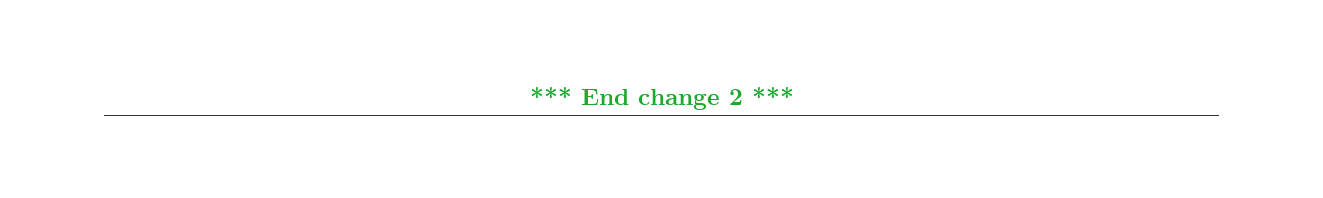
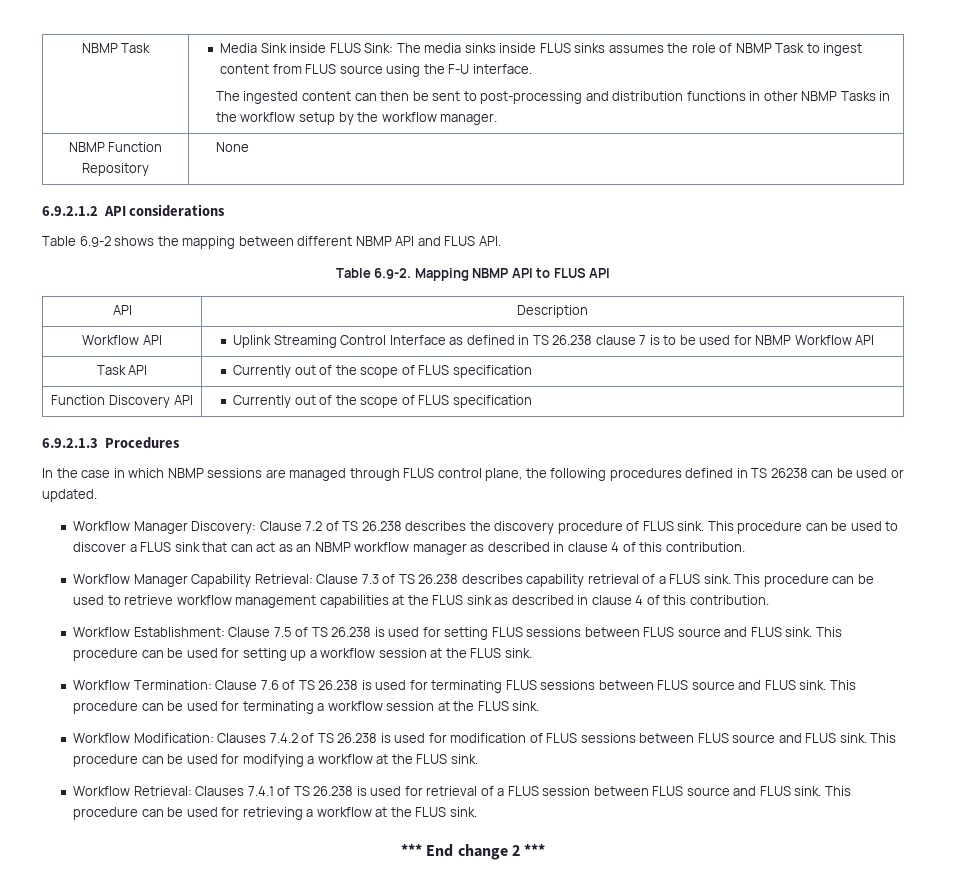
(529, 96) none -> [81,43,151,53] [220,43,863,56] [220,64,532,77] [215,91,891,104] [215,112,498,125] [68,142,163,152] [82,163,149,176] [215,142,249,152] [42,204,226,217] [42,236,501,249] [335,268,611,281] [112,305,132,315] [517,305,588,318] [82,335,162,345] [233,335,875,348] [96,365,148,375] [233,365,532,378] [51,395,193,408] [233,395,532,408] [42,437,180,449] [42,468,904,481] [42,489,97,502] [73,521,899,534] [73,542,745,555] [73,574,874,587] [73,595,769,608] [73,627,842,640] [73,648,532,661] [73,680,856,693] [73,701,540,714] [73,733,897,743] [73,754,478,767] [73,786,851,796] [73,807,477,820] NBMP Task | Media Sink inside FLUS Sink: The media sinks inside FLUS sinks assumes the role of NBMP Task to ingest content from FLUS source using the F-U interface. // The ingested content can then be sent to post-processing and distribution functions in other NBMP Tasks in the workflow setup by the workflow manager. // NBMP Function Repository | None // 6.9.2.1.2 API considerations // Table 6.9-2 shows the mapping between different NBMP API and FLUS API. // Table 6.9-2. Mapping NBMP API to FLUS API // API | Description // Workflow API | Uplink Streaming Control Interface as defined in TS 26.238 clause 7 is to be used for NBMP Workflow API // Task API | Currently out of the scope of FLUS specification // Function Discovery API | Currently out of the scope of FLUS specification // 6.9.2.1.3 Procedures // In the case in which NBMP sessions are managed through FLUS control plane, the following procedures defined in TS 26238 can be used or updated. // Workflow Manager Discovery: Clause 7.2 of TS 26.238 describes the discovery procedure of FLUS sink. This procedure can be used to discover a FLUS sink that can act as an NBMP workflow manager as described in clause 4 of this contribution. // Workflow Manager Capability Retrieval: Clause 7.3 of TS 26.238 describes capability retrieval of a FLUS sink. This procedure can be used to retrieve workflow management capabilities at the FLUS sink as described in clause 4 of this contribution. // Workflow Establishment: Clause 7.5 of TS 26.238 is used for setting FLUS sessions between FLUS source and FLUS sink. This procedure can be used for setting up a workflow session at the FLUS sink. // Workflow Termination: Clause 7.6 of TS 26.238 is used for terminating FLUS sessions between FLUS source and FLUS sink. This procedure can be used for terminating a workflow session at the FLUS sink. // Workflow Modification: Clauses 7.4.2 of TS 26.238 is used for modification of FLUS sessions between FLUS source and FLUS sink. This procedure can be used for modifying a workflow at the FLUS sink. // Workflow Retrieval: Clauses 7.4.1 of TS 26.238 is used for retrieval of a FLUS session between FLUS source and FLUS sink. This procedure can be used for retrieving a workflow at the FLUS sink. //

